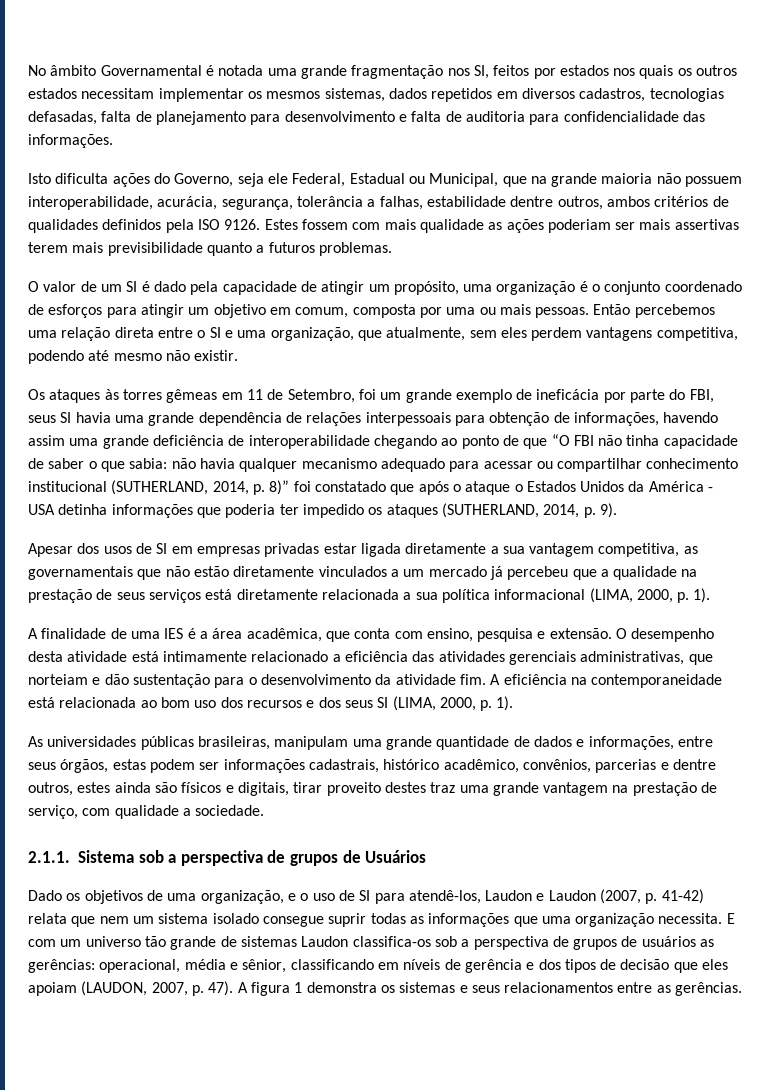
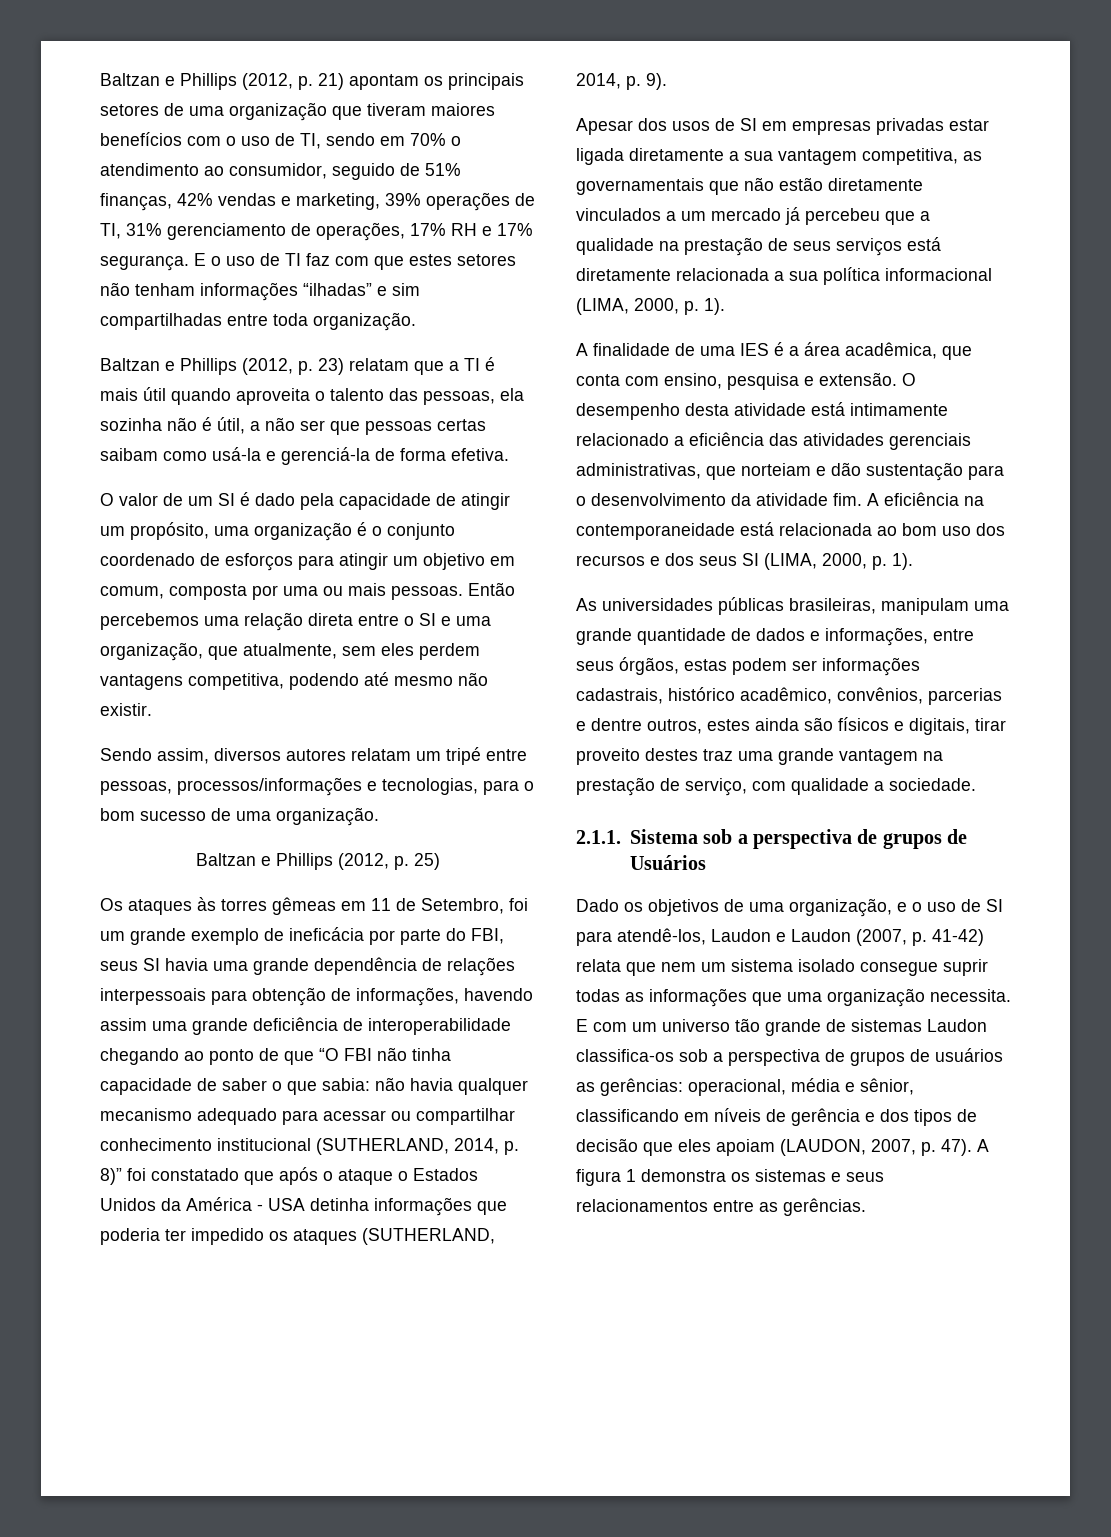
[28,65,738,79] [28,88,724,102] [28,111,705,125] [28,134,113,148] [28,173,743,187] [28,196,729,210] [28,219,739,233] [28,242,392,256] No âmbito Governamental é notada uma grande fragmentação nos SI, feitos por estados nos quais os outros estados necessitam implementar os mesmos sistemas, dados repetidos em diversos cadastros, tecnologias defasadas, falta de planejamento para desenvolvimento e falta de auditoria para confidencialidade das informações. // Isto dificulta ações do Governo, seja ele Federal, Estadual ou Municipal, que na grande maioria não possuem interoperabilidade, acurácia, segurança, tolerância a falhas, estabilidade dentre outros, ambos critérios de qualidades definidos pela ISO 9126. Estes fossem com mais qualidade as ações poderiam ser mais assertivas terem mais previsibilidade quanto a futuros problemas. -> [100,73,524,90] [100,102,495,121] [100,132,461,149] [100,163,461,180] [100,192,535,211] [100,222,533,241] [100,253,516,271] [100,282,420,301] [100,312,416,331] [100,357,495,375] [100,387,524,405] [100,417,486,435] [100,447,509,465] Baltzan e Phillips (2012, p. 21) apontam os principais setores de uma organização que tiveram maiores benefícios com o uso de TI, sendo em 70% o atendimento ao consumidor, seguido de 51% finanças, 42% vendas e marketing, 39% operações de TI, 31% gerenciamento de operações, 17% RH e 17% segurança. E o uso de TI faz com que estes setores não tenham informações “ilhadas” e sim compartilhadas entre toda organização. // Baltzan e Phillips (2012, p. 23) relatam que a TI é mais útil quando aproveita o talento das pessoas, ela sozinha não é útil, a não ser que pessoas certas saibam como usá-la e gerenciá-la de forma efetiva.
(239, 355) none -> [100,747,527,765] [100,777,534,796] [100,807,379,826] [195,853,440,870] // Sendo assim, diversos autores relatam um tripé entre pessoas, processos/informações e tecnologias, para o bom sucesso de uma organização. // Baltzan e Phillips (2012, p. 25)

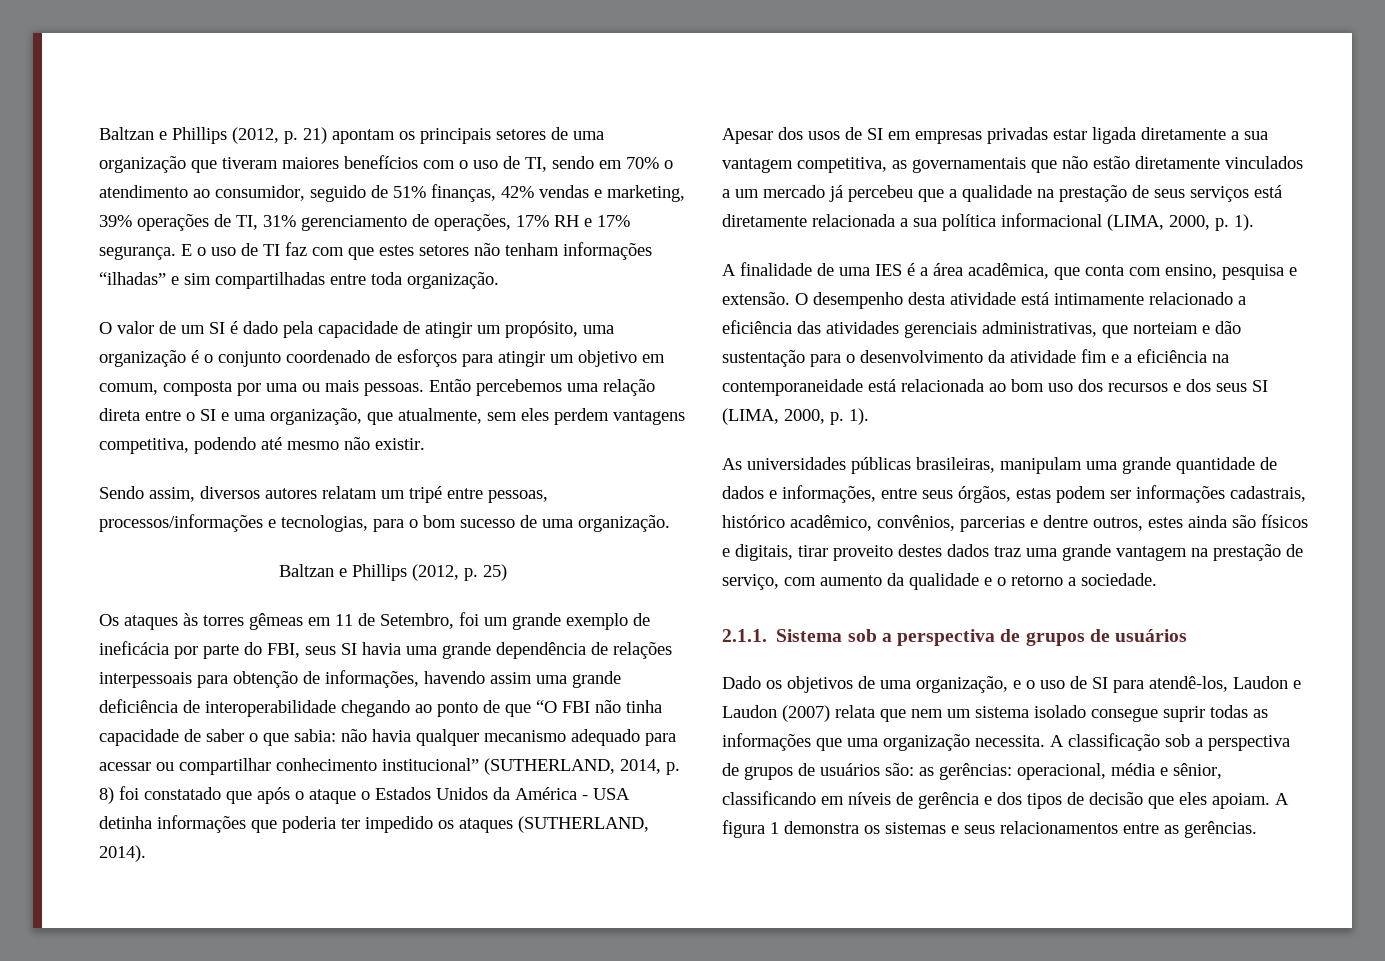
[100,357,495,375] [100,387,524,405] [100,417,486,435] [100,447,509,465] // Baltzan e Phillips (2012, p. 23) relatam que a TI é mais útil quando aproveita o talento das pessoas, ela sozinha não é útil, a não ser que pessoas certas saibam como usá-la e gerenciá-la de forma efetiva. -> (499, 280) none
[217,1138,519,1155] [100,1168,122,1185] institucional (SUTHERLAND, 2014, p. 8)” -> [382,758,680,775] [99,787,114,804] institucional” (SUTHERLAND, 2014, p. 8)
[576,73,667,90] 2014, p. 9). -> [99,845,146,862] 2014).
[833,493,879,506] fim. A -> [1081,349,1132,363] fim e a
(698, 754) none -> [947,544,989,557] dados
[791,778,869,795] qualidade -> [820,573,1063,590] aumento da qualidade e o retorno
[629,855,706,870] Usuários -> [1115,629,1188,642] usuários
[856,929,984,946] (2007, p. 41-42) -> [782,705,830,722] (2007)
[576,1018,987,1036] [576,1048,1003,1066] E com um universo tão grande de sistemas Laudon classifica-os sob a perspectiva de grupos de usuários -> [1050,733,1290,751] [722,763,914,780] A classificação sob a perspectiva de grupos de usuários são:
[716,1139,972,1156] apoiam (LAUDON, 2007, p. 47). -> [1212,793,1270,809] apoiam.

